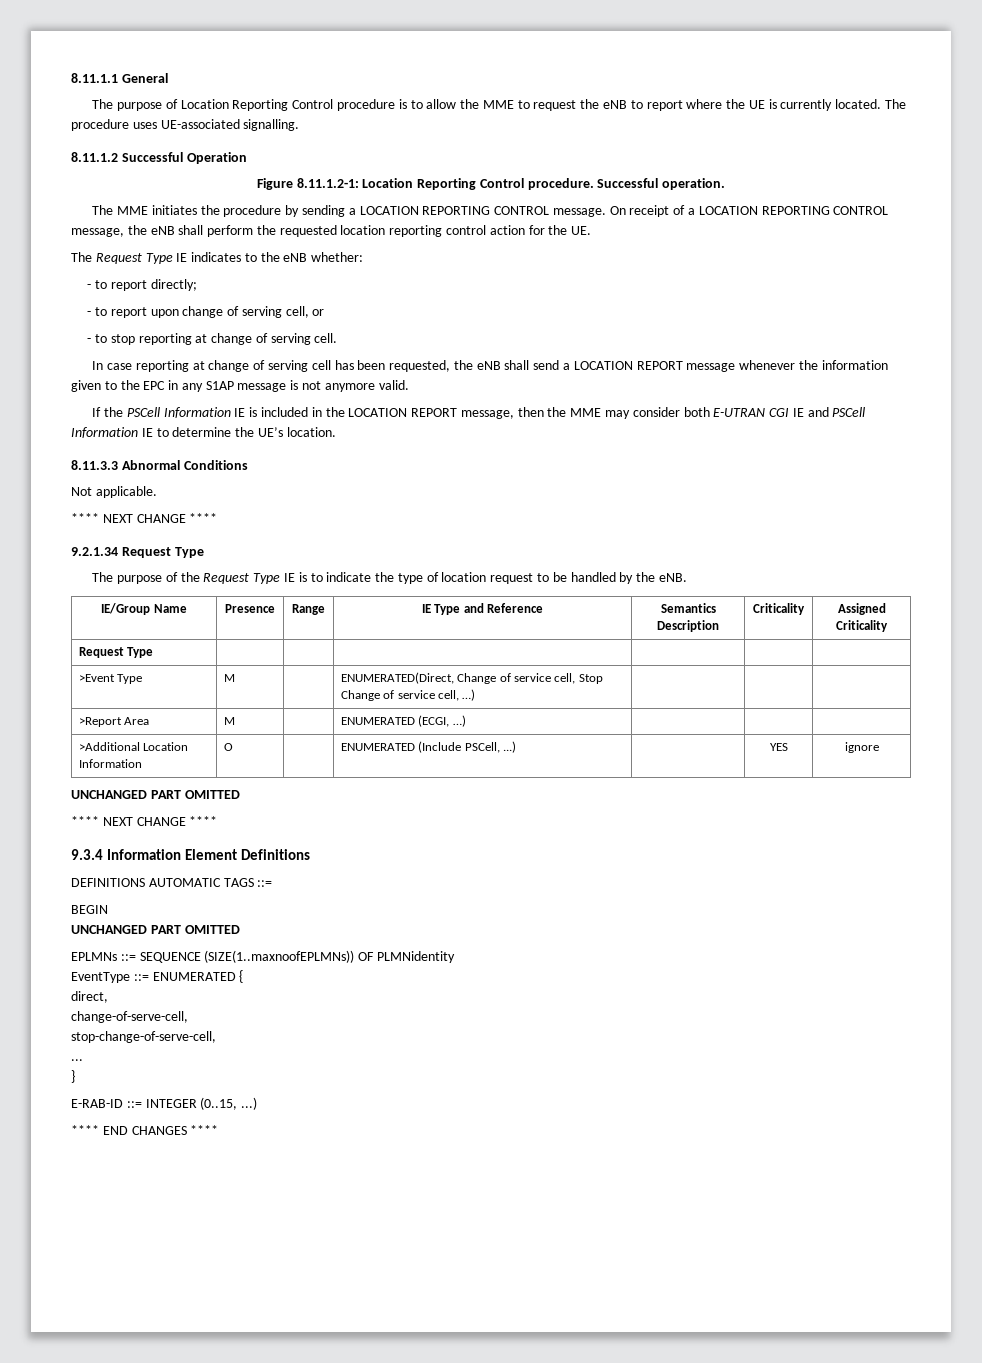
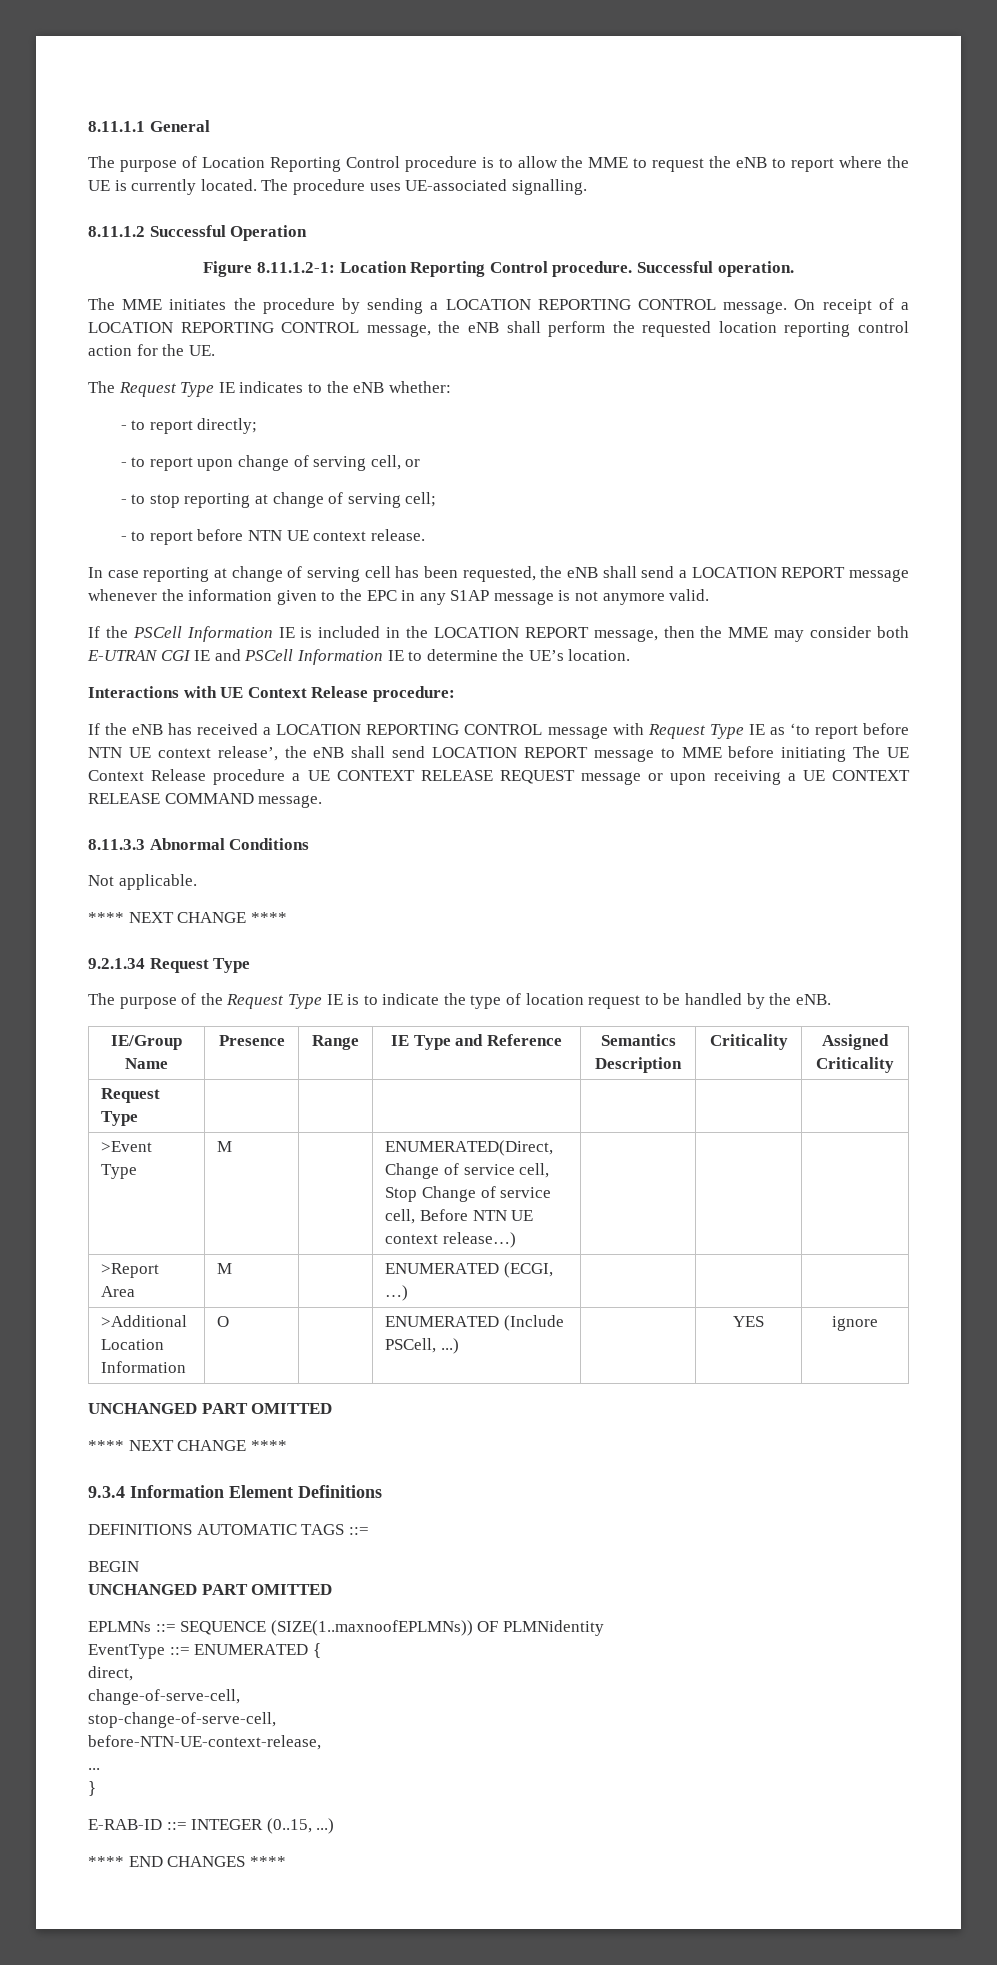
[314,333,338,343] cell. -> [405,492,437,507] [120,529,425,545] cell; // - to report before NTN UE context release.
(336, 432) none -> [88,686,455,702] [88,723,909,739] [88,746,909,762] [88,769,910,785] [88,793,323,808] // Interactions with UE Context Release procedure: // If the eNB has received a LOCATION REPORTING CONTROL message with Request Type IE as ‘to report before NTN UE context release’, the eNB shall send LOCATION REPORT message to MME before initiating The UE Context Release procedure a UE CONTEXT RELEASE REQUEST message or upon receiving a UE CONTEXT RELEASE COMMAND message.
[462,689,476,701] …) -> [419,1209,534,1221] [385,1232,516,1248] Before NTN UE context release…)
(216, 1037) none -> [88,1735,321,1750] // before-NTN-UE-context-release,

